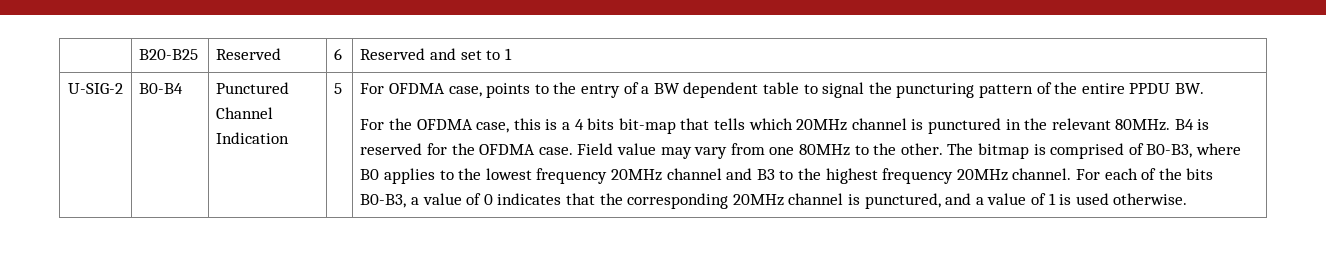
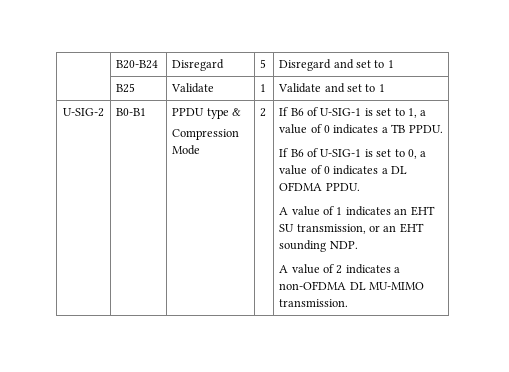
[139,49,199,60] [216,48,282,60] [334,48,343,60] [360,48,426,60] | B20-B25 | Reserved | 6 | Reserved -> [116,60,159,69] [172,59,225,71] [260,59,267,68] [279,59,394,71] [116,83,136,93] [171,83,215,93] [260,84,267,92] [278,83,322,93] | B20-B24 | Disregard | 5 | Disregard and set to 1 // | B25 | Validate | 1 | Validate
[139,83,184,94] [216,82,290,94] [216,107,274,119] [216,132,290,144] [334,83,343,94] [360,82,1204,98] [360,118,1210,134] [360,143,1241,159] [360,168,1214,184] [360,193,1188,209] B0-B4 | Punctured Channel Indication | 5 | For OFDMA case, points to the entry of a BW dependent table to signal the puncturing pattern of the entire PPDU BW. // For the OFDMA case, this is a 4 bits bit-map that tells which 20MHz channel is punctured in the relevant 80MHz. B4 is reserved for the OFDMA case. Field value may vary from one 80MHz to the other. The bitmap is comprised of B0-B3, where B0 applies to the lowest frequency 20MHz channel and B3 to the highest frequency 20MHz channel. For each of the bits B0-B3, a value of 0 indicates that the corresponding 20MHz channel is punctured, and a value of 1 is used otherwise. -> [116,108,147,116] [172,108,242,119] [172,129,240,140] [172,145,201,155] [260,108,267,117] [279,107,427,118] [279,124,443,134] [279,148,427,159] [279,165,408,175] [279,182,360,191] [279,206,435,216] [279,223,424,234] [279,240,358,252] [279,264,401,274] [279,281,425,290] [279,299,349,307] B0-B1 | PPDU type & // Compression Mode | 2 | If B6 of U-SIG-1 is set to 1, a value of 0 indicates a TB PPDU. // If B6 of U-SIG-1 is set to 0, a value of 0 indicates a DL OFDMA PPDU. // A value of 1 indicates an EHT SU transmission, or an EHT sounding NDP. // A value of 2 indicates a non-OFDMA DL MU-MIMO transmission.

